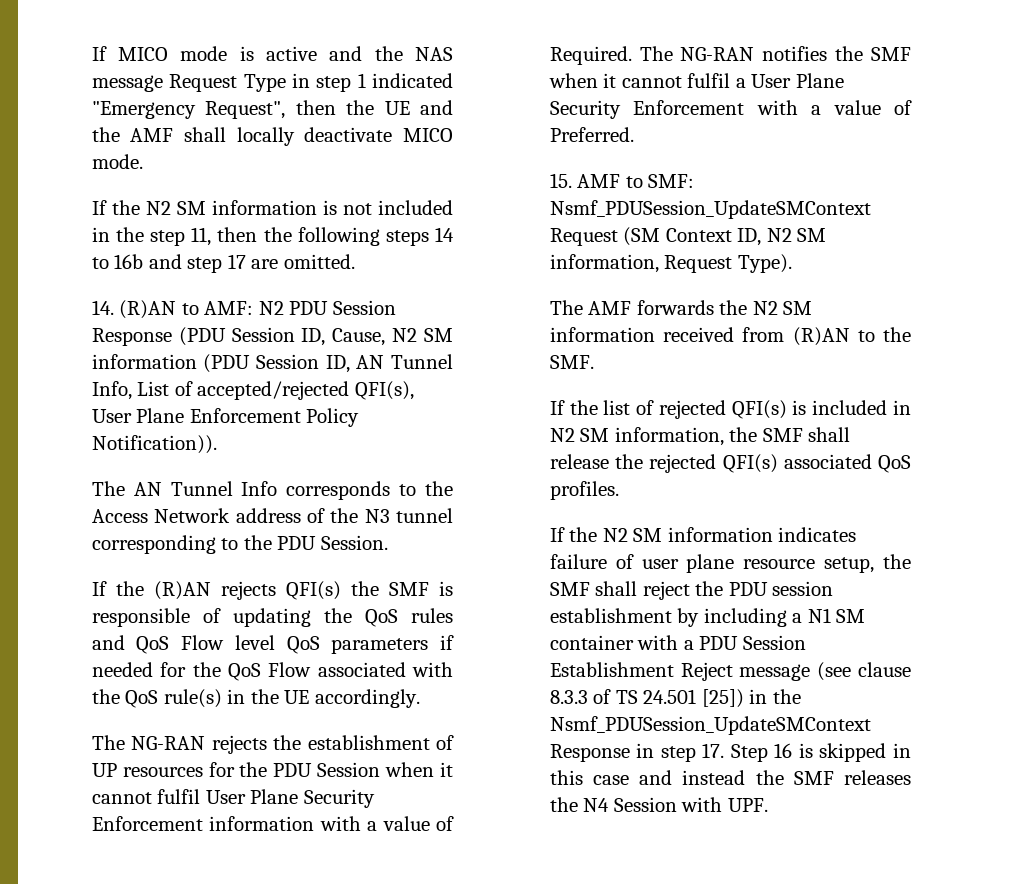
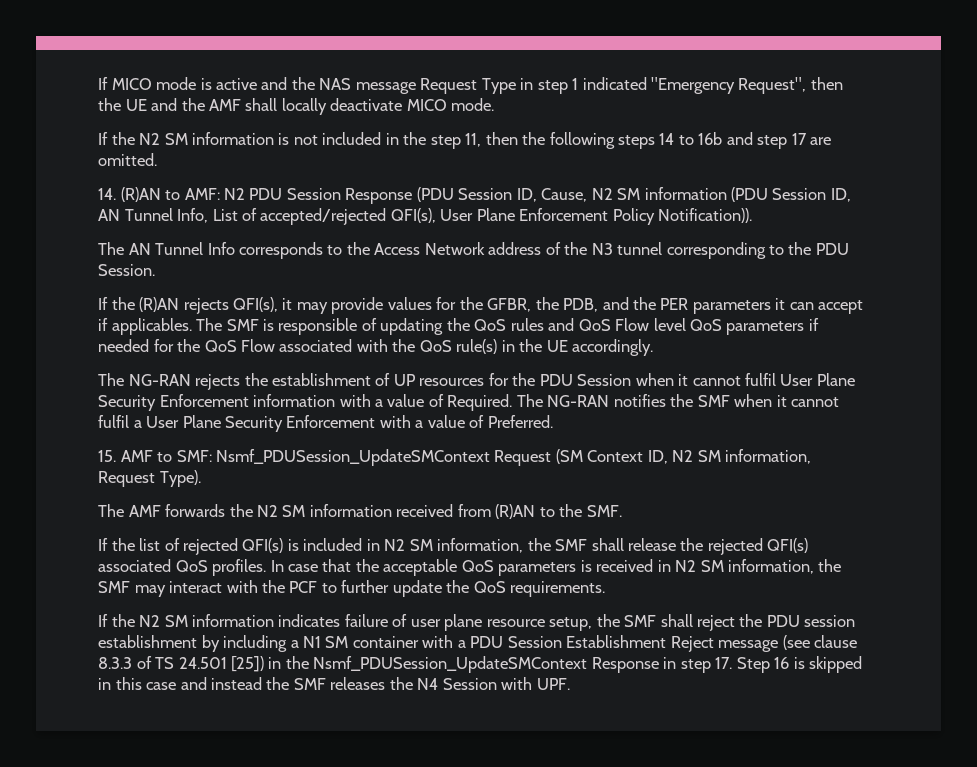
[285,581,379,600] QFI(s) the -> [233,297,864,314] [98,318,223,335] QFI(s), it may provide values for the GFBR, the PDB, and the PER parameters it can accept if applicables. The
(619, 490) none -> [270,559,842,576] [98,580,606,597] In case that the acceptable QoS parameters is received in N2 SM information, the SMF may interact with the PCF to further update the QoS requirements.

